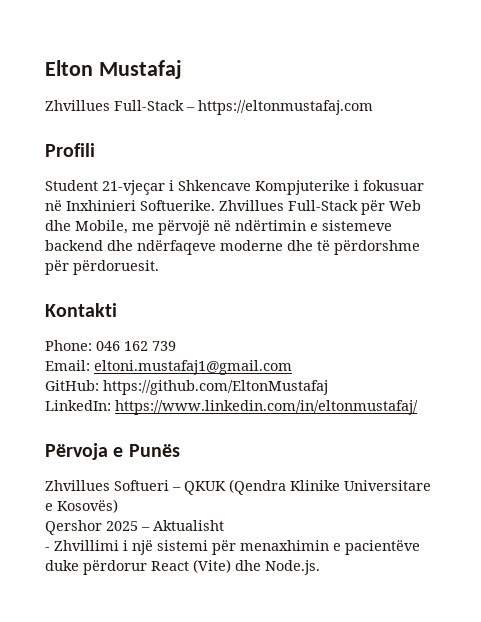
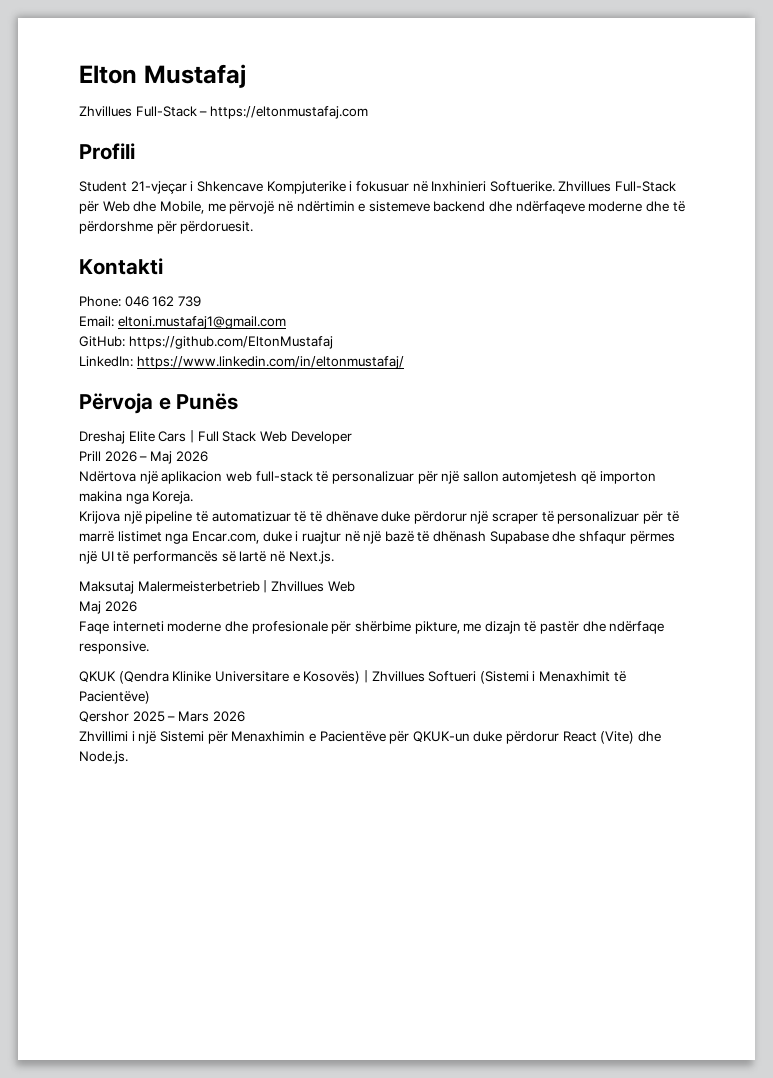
[45,480,181,491] Zhvillues Softueri – -> [79,430,352,444] [79,451,208,464] [79,471,656,484] [79,491,194,504] [79,511,679,524] [79,531,675,544] [79,551,334,564] [79,580,355,594] [79,601,137,614] [79,621,665,634] [79,641,149,654] Dreshaj Elite Cars | Full Stack Web Developer // Prill 2026 – Maj 2026 // Ndërtova një aplikacion web full-stack të personalizuar për një sallon automjetesh që importon makina nga Koreja. // Krijova një pipeline të automatizuar të të dhënave duke përdorur një scraper të personalizuar për të marrë listimet nga Encar.com, duke i ruajtur në një bazë të dhënash Supabase dhe shfaqur përmes një UI të performancës së lartë në Next.js. // Maksutaj Malermeisterbetrieb | Zhvillues Web // Maj 2026 // Faqe interneti moderne dhe profesionale për shërbime pikture, me dizajn të pastër dhe ndërfaqe responsive. //
(118, 506) none -> [363,670,626,684] [79,691,150,704] | Zhvillues Softueri (Sistemi i Menaxhimit të Pacientëve)
[153,520,224,531] [45,547,50,551] Aktualisht // - -> [177,711,245,722] Mars 2026 //
[157,540,420,555] sistemi për menaxhimin e pacientëve -> [159,731,470,744] Sistemi për Menaxhimin e Pacientëve për QKUK-un

